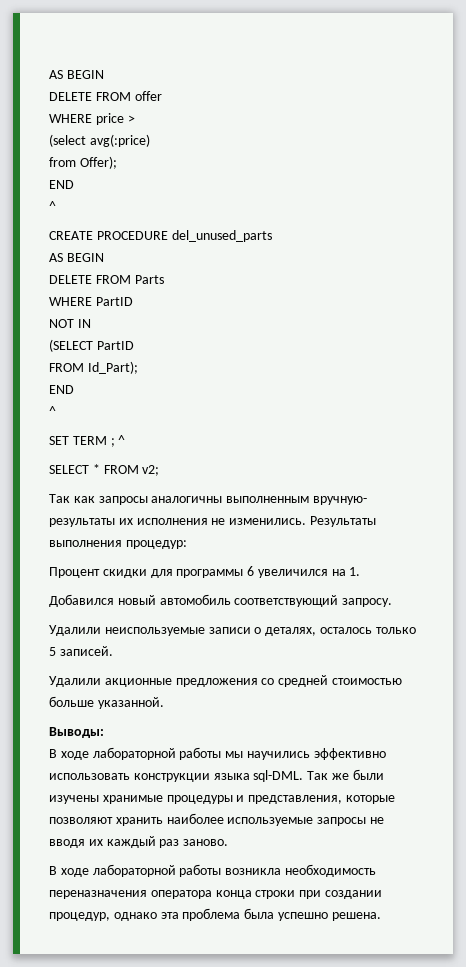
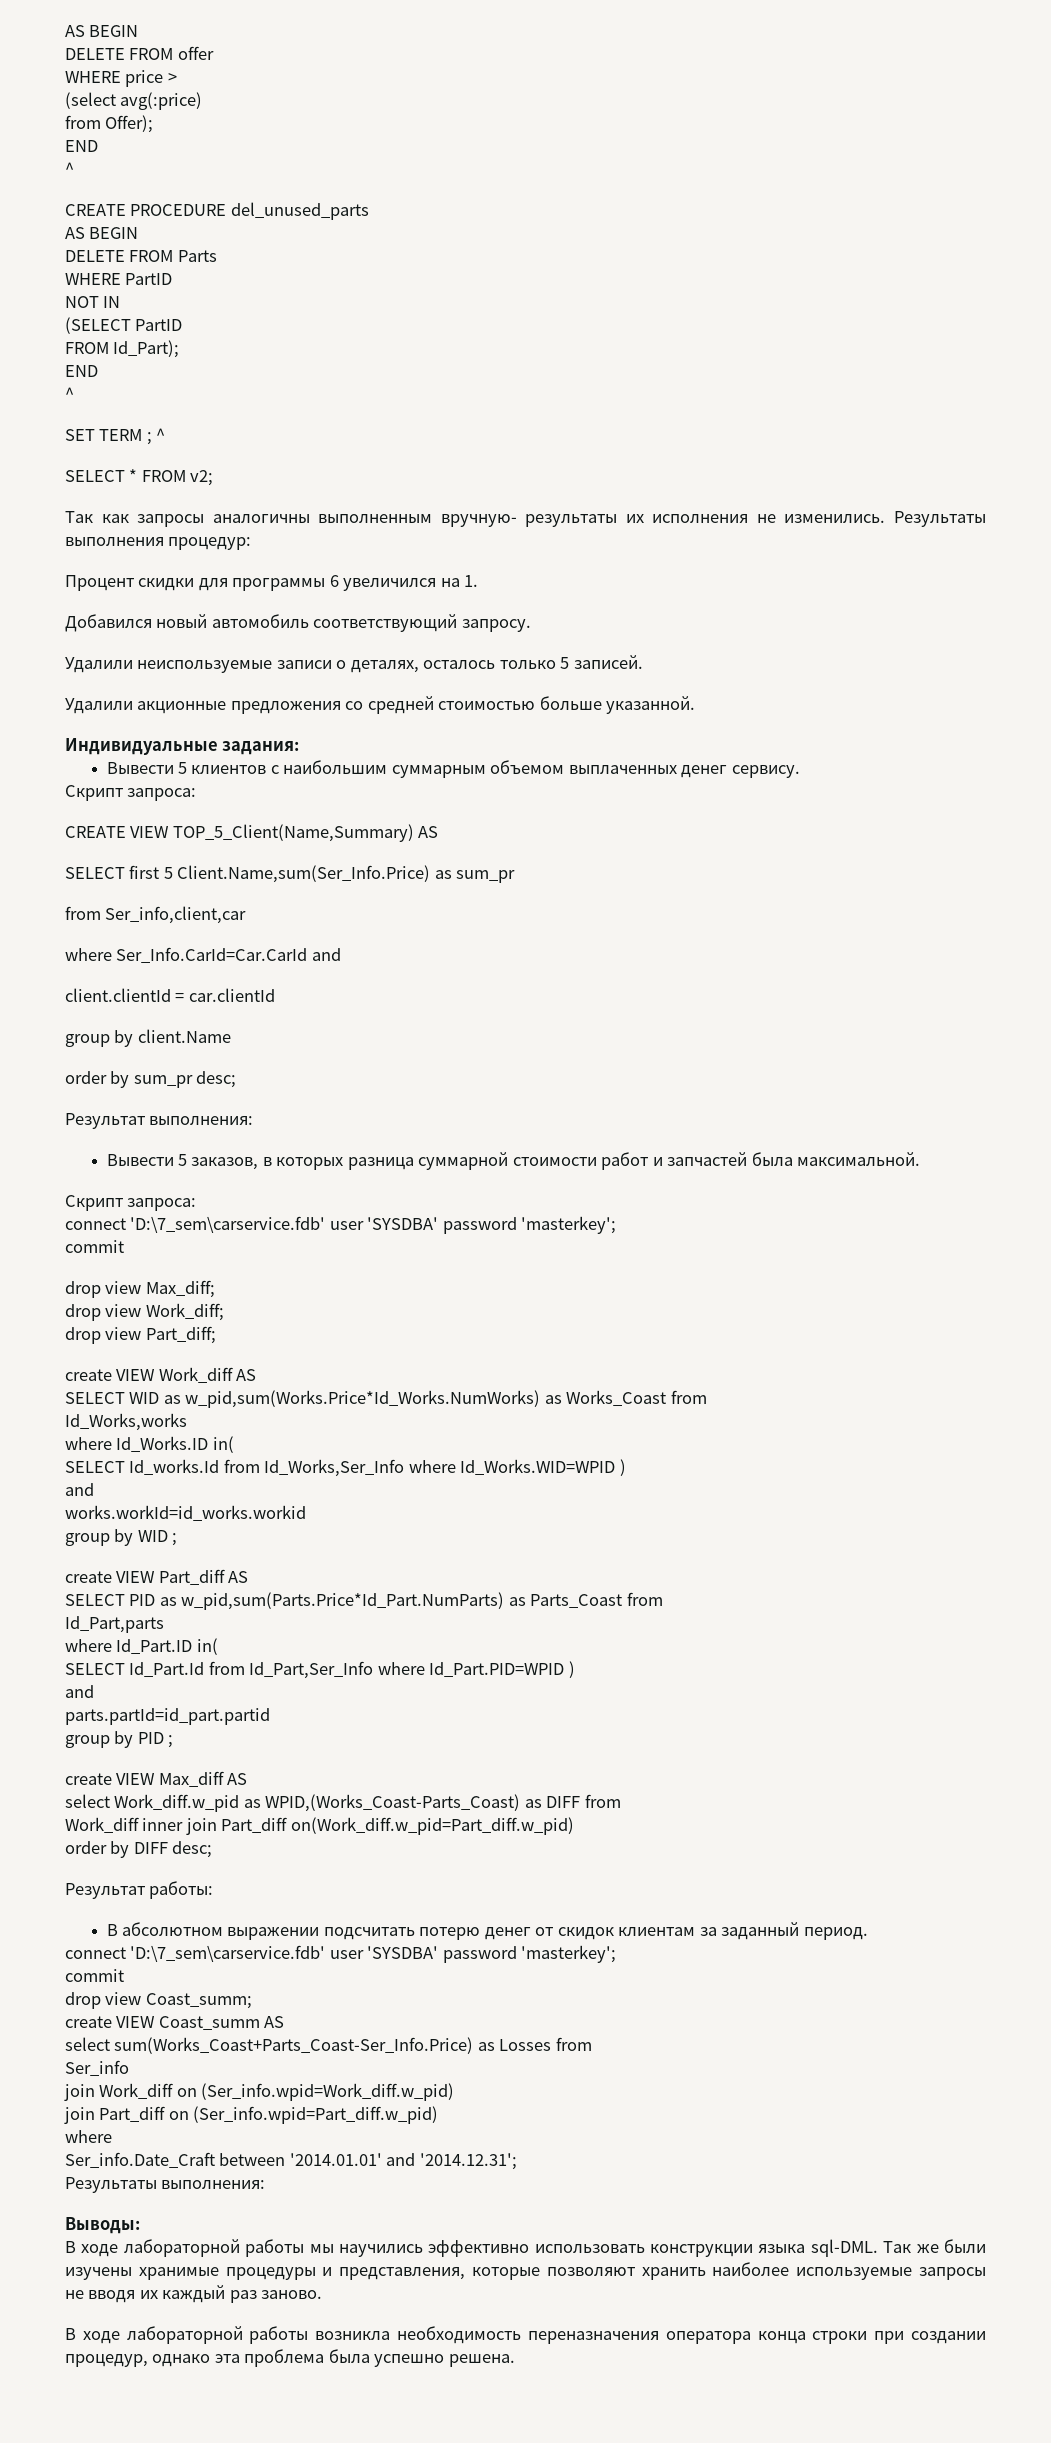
(164, 703) none -> [65,738,300,755] [106,760,800,778] [65,785,197,801] [65,824,439,842] [65,865,516,883] [65,906,247,924] [65,947,341,963] [65,988,275,1002] [65,1029,231,1047] [65,1071,237,1088] [65,1113,254,1129] [106,1152,920,1170] [65,1195,197,1211] [65,1216,617,1234] [65,1240,124,1253] [65,1280,215,1298] [65,1303,224,1321] [65,1326,216,1344] [65,1367,257,1383] [65,1390,707,1408] [65,1413,187,1431] [65,1436,234,1453] [65,1459,626,1477] [65,1483,94,1496] [65,1505,306,1521] [65,1529,178,1546] [65,1569,249,1585] [65,1592,663,1610] [65,1616,164,1633] [65,1638,218,1655] [65,1661,575,1679] [65,1685,94,1698] [65,1708,270,1725] [65,1731,174,1748] [65,1771,248,1787] [65,1794,621,1812] [65,1817,574,1835] [65,1841,213,1858] [65,1881,214,1899] [106,1922,868,1940] [65,1945,617,1963] [65,1969,124,1982] [65,1992,252,2009] [65,2016,285,2030] [65,2037,592,2054] [65,2060,129,2076] [64,2083,455,2101] [64,2106,439,2124] [65,2130,112,2143] [65,2152,517,2170] [65,2177,266,2193] // Индивидуальные задания: // Вывести 5 клиентов с наибольшим суммарным объемом выплаченных денег сервису. // Скрипт запроса: // CREATE VIEW TOP_5_Client(Name,Summary) AS // SELECT first 5 Client.Name,sum(Ser_Info.Price) as sum_pr // from Ser_info,client,car // where Ser_Info.CarId=Car.CarId and // client.clientId = car.clientId // group by client.Name // order by sum_pr desc; // Результат выполнения: // Вывести 5 заказов, в которых разница суммарной стоимости работ и запчастей была максимальной. // Скрипт запроса: // connect 'D:\7_sem\carservice.fdb' user 'SYSDBA' password 'masterkey'; // commit // drop view Max_diff; // drop view Work_diff; // drop view Part_diff; // create VIEW Work_diff AS // SELECT WID as w_pid,sum(Works.Price*Id_Works.NumWorks) as Works_Coast from // Id_Works,works // where Id_Works.ID in( // SELECT Id_works.Id from Id_Works,Ser_Info where Id_Works.WID=WPID ) // and // works.workId=id_works.workid // group by WID ; // create VIEW Part_diff AS // SELECT PID as w_pid,sum(Parts.Price*Id_Part.NumParts) as Parts_Coast from // Id_Part,parts // where Id_Part.ID in( // SELECT Id_Part.Id from Id_Part,Ser_Info where Id_Part.PID=WPID ) // and // parts.partId=id_part.partid // group by PID ; // create VIEW Max_diff AS // select Work_diff.w_pid as WPID,(Works_Coast-Parts_Coast) as DIFF from // Work_diff inner join Part_diff on(Work_diff.w_pid=Part_diff.w_pid) // order by DIFF desc; // Результат работы: // В абсолютном выражении подсчитать потерю денег от скидок клиентам за заданный период. // connect 'D:\7_sem\carservice.fdb' user 'SYSDBA' password 'masterkey'; // commit // drop view Coast_summ; // create VIEW Coast_summ AS // select sum(Works_Coast+Parts_Coast-Ser_Info.Price) as Losses from // Ser_info // join Work_diff on (Ser_info.wpid=Work_diff.w_pid) // join Part_diff on (Ser_info.wpid=Part_diff.w_pid) // where // Ser_info.Date_Craft between '2014.01.01' and '2014.12.31'; // Результаты выполнения:

